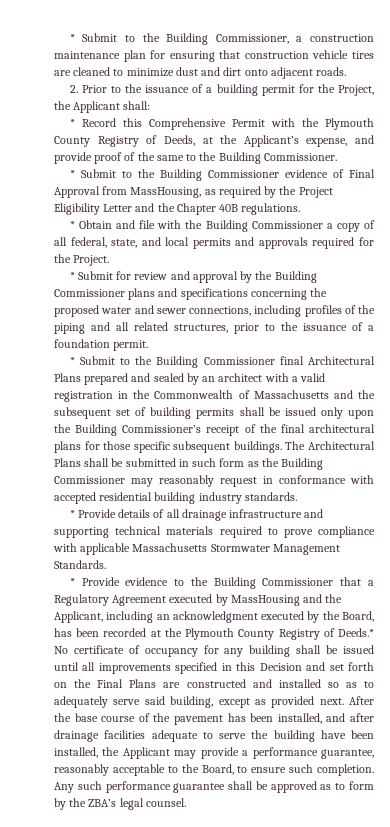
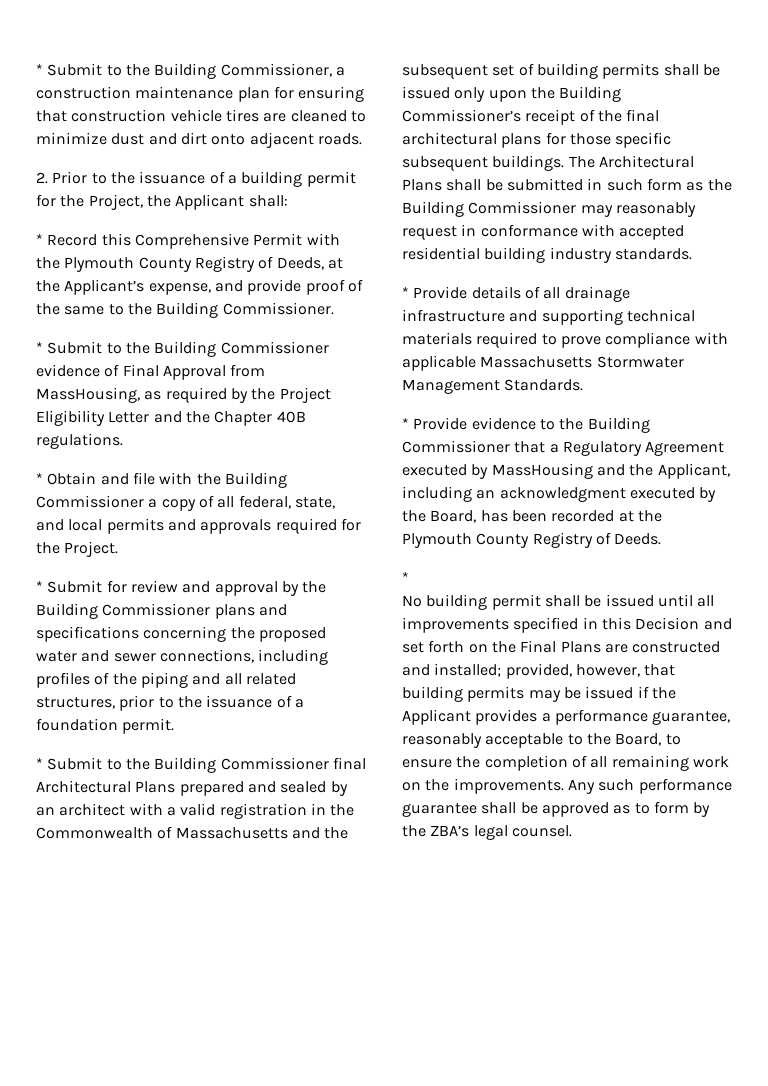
[338,628,374,637] [54,645,291,657] Deeds.* No certificate of occupancy for any building -> [614,533,662,545] [402,572,409,583] [402,594,541,610] Deeds. // * // No building permit
[278,679,374,688] [54,696,374,708] [54,713,374,725] [54,730,374,742] [54,747,239,759] installed so as to adequately serve said building, except as provided next. After the base course of the pavement has been installed, and after drainage facilities adequate to serve the building have been installed, the Applicant may provide -> [434,663,676,679] [402,686,676,702] [402,709,538,725] installed; provided, however, that building permits may be issued if the Applicant provides
[289,764,374,776] such completion. -> [456,755,729,771] [402,778,564,794] the completion of all remaining work on the improvements.

